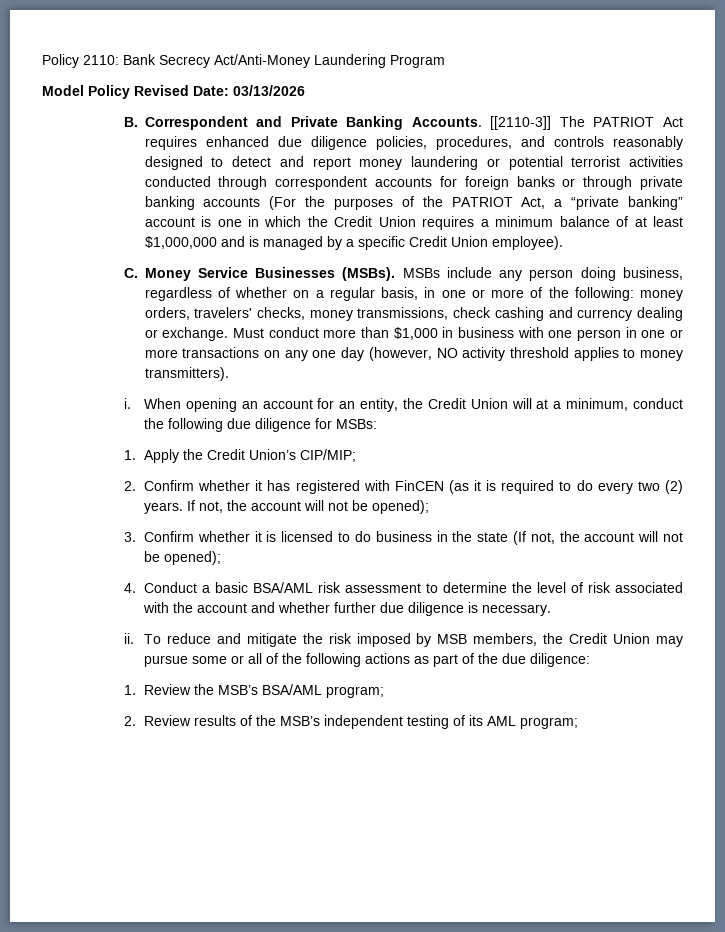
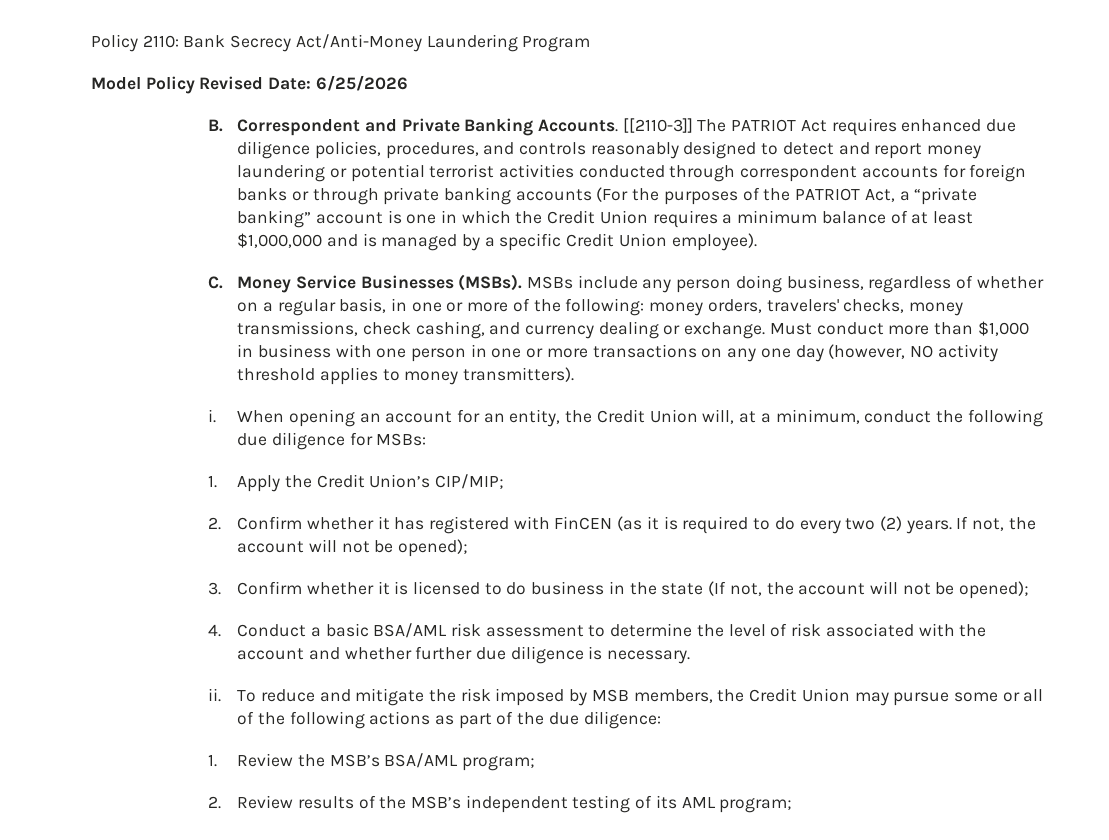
[233,85,305,96] 03/13/2026 -> [315,75,408,91] 6/25/2026
[494,307,544,321] cashing -> [415,321,485,339] cashing,
[511,398,532,409] will -> [702,409,735,424] will,

